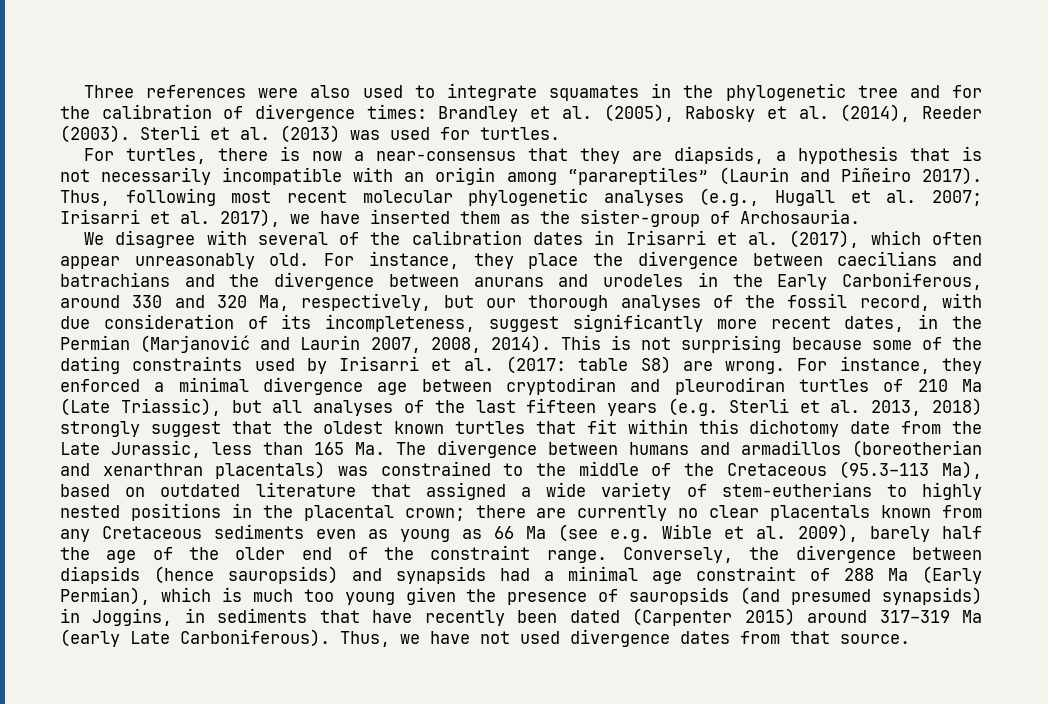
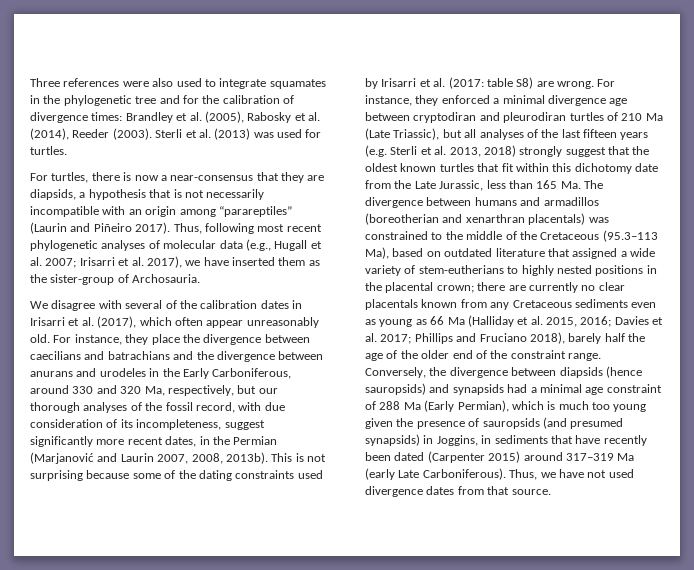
[362,190,453,203] molecular -> (322, 228) none
(684, 198) none -> [148,240,243,249] of molecular data
[490,335,551,353] 2014). -> [225,452,268,464] 2013b).
[558,524,858,542] (see e.g. Wible et al. 2009), -> [467,315,664,327] [365,332,565,344] (Halliday et al. 2015, 2016; Davies et al. 2017; Phillips and Fruciano 2018),

